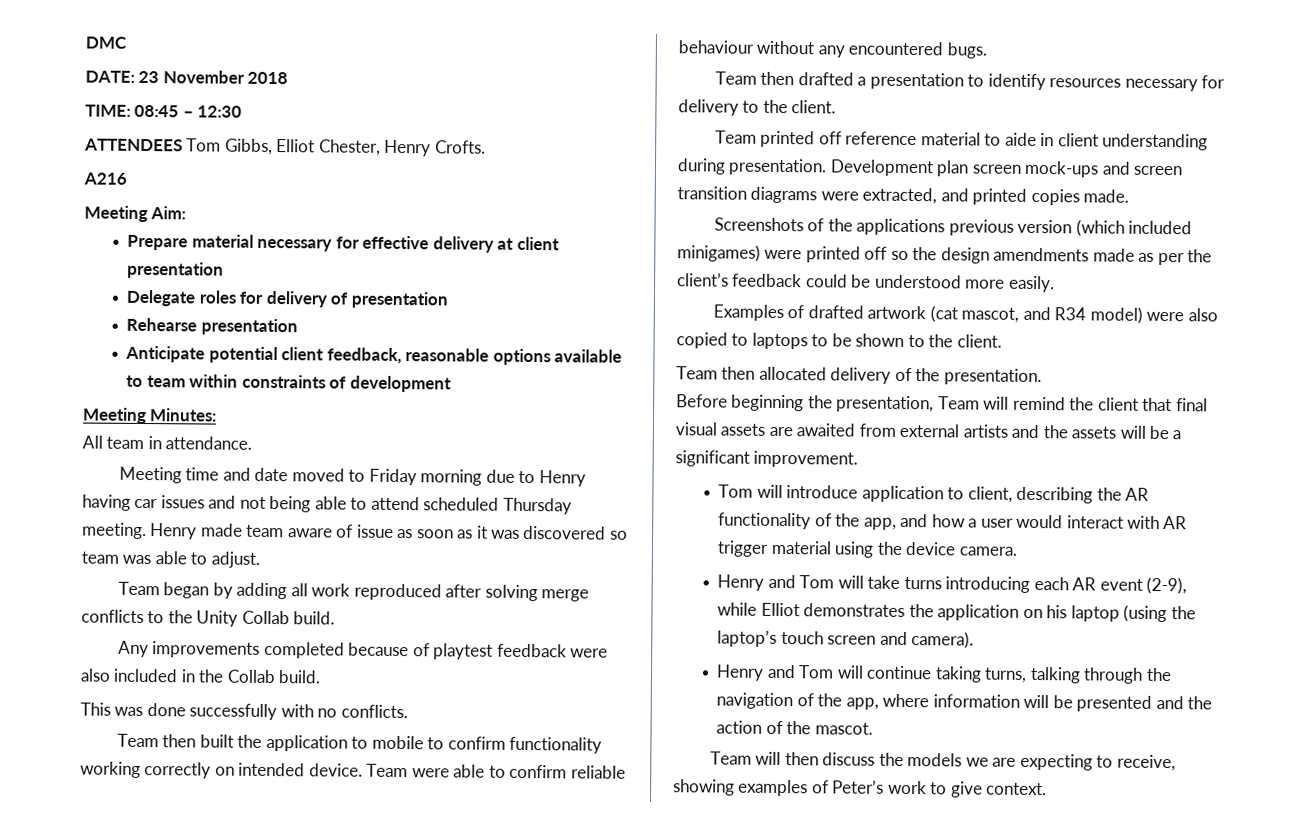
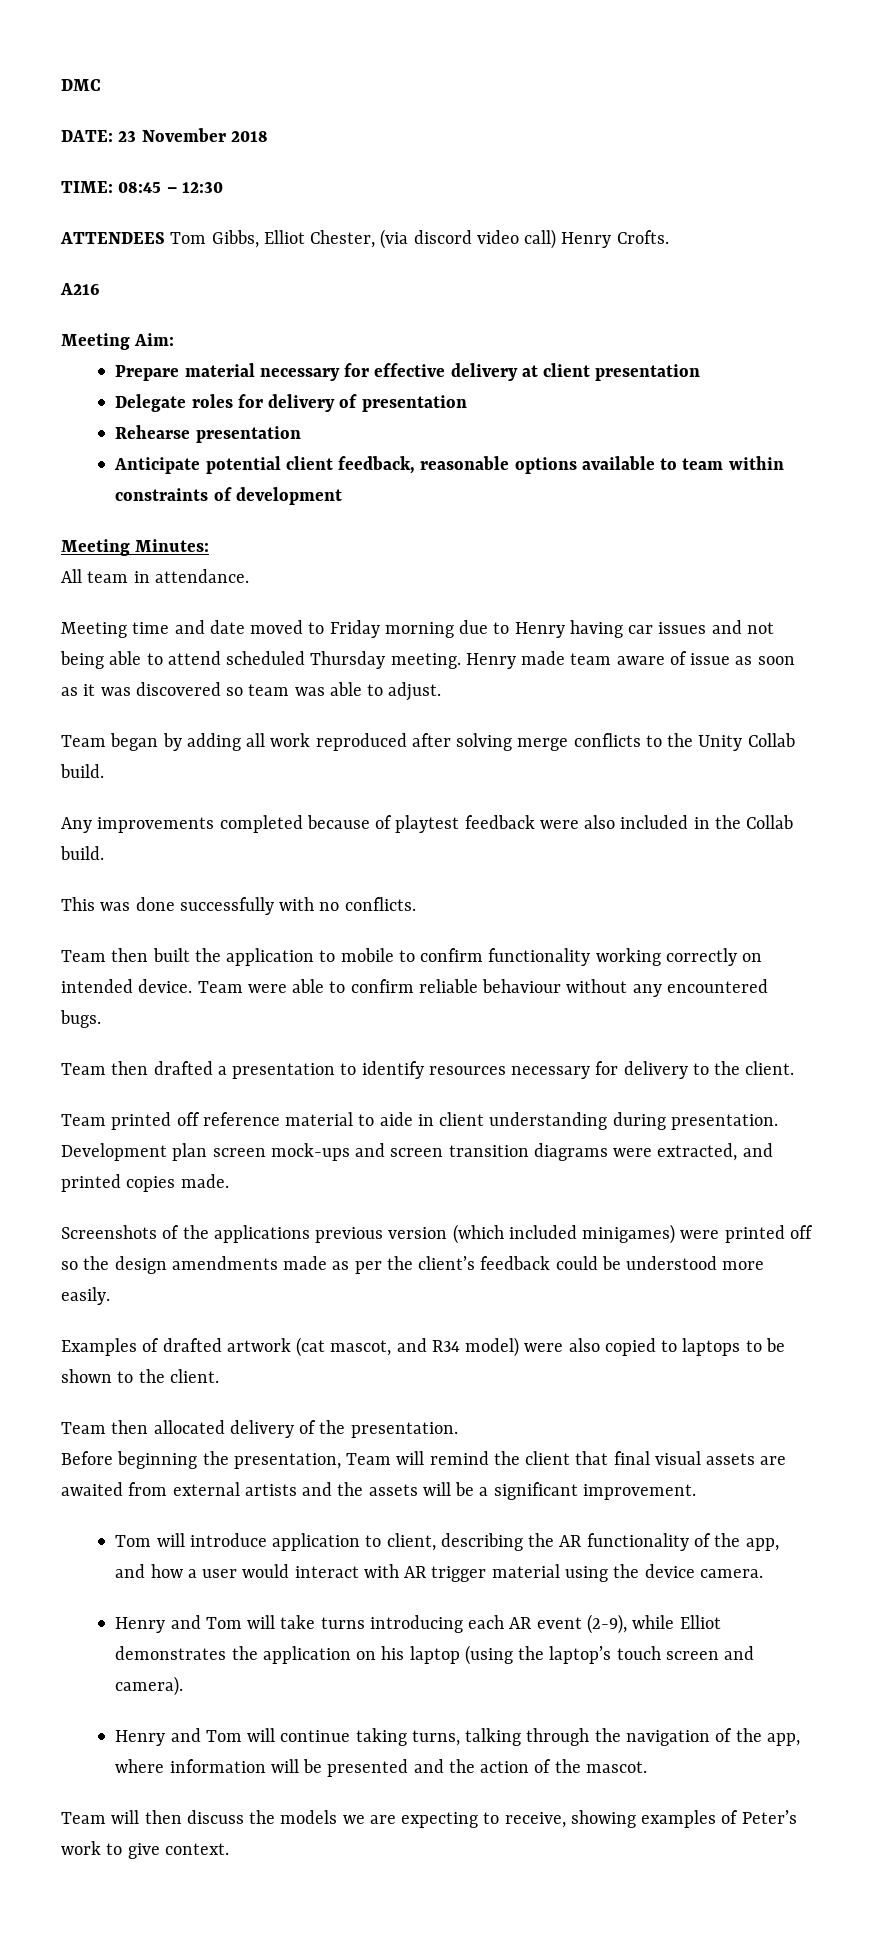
(381, 147) none -> [380,229,557,249] (via discord video call)

